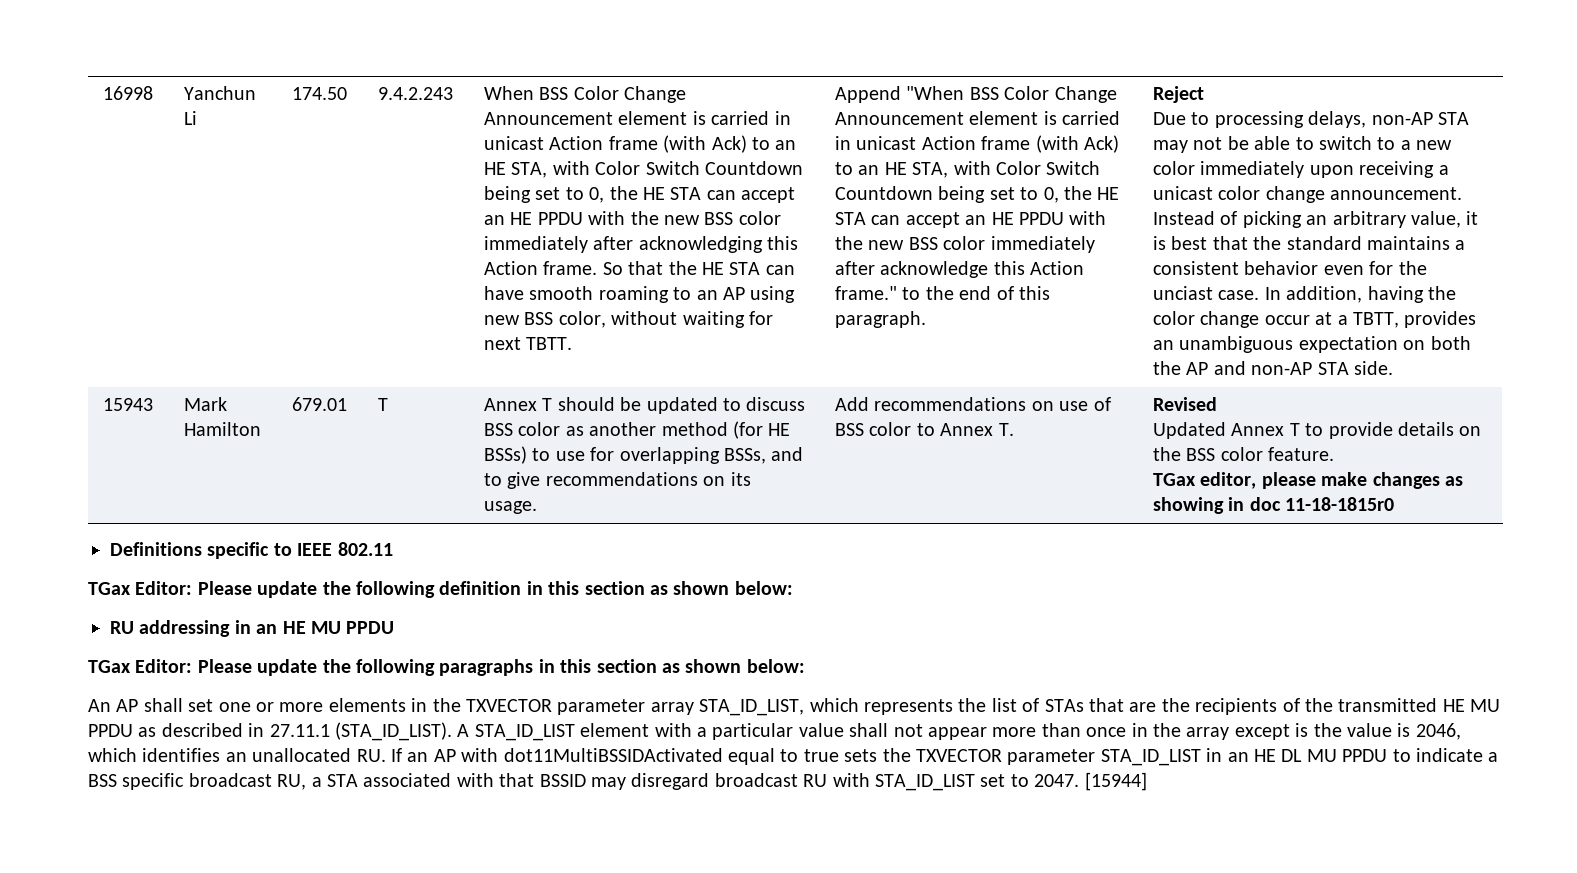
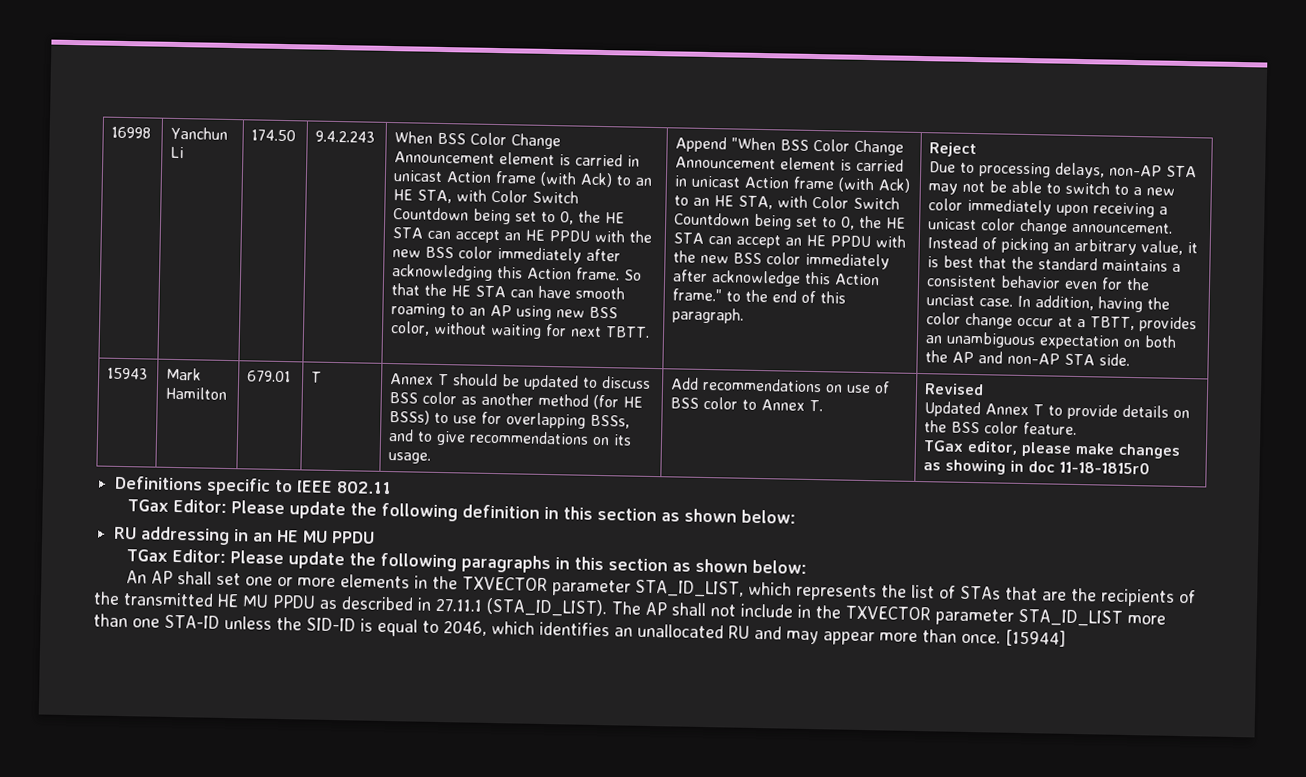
[650,702,694,715] array -> (631, 588) none
[457,723,1411,741] A STA_ID_LIST element with a particular value shall not appear more than once in the array except is the value is -> [610,601,1166,627] [93,613,439,637] The AP shall not include in the TXVECTOR parameter STA_ID_LIST more than one STA-ID unless the SID-ID is equal to
[356,748,1499,766] [88,773,1080,791] RU. If an AP with dot11MultiBSSIDActivated equal to true sets the TXVECTOR parameter STA_ID_LIST in an HE DL MU PPDU to indicate a BSS specific broadcast RU, a STA associated with that BSSID may disregard broadcast RU with STA_ID_LIST set to 2047. -> [727,625,1001,646] RU and may appear more than once.

